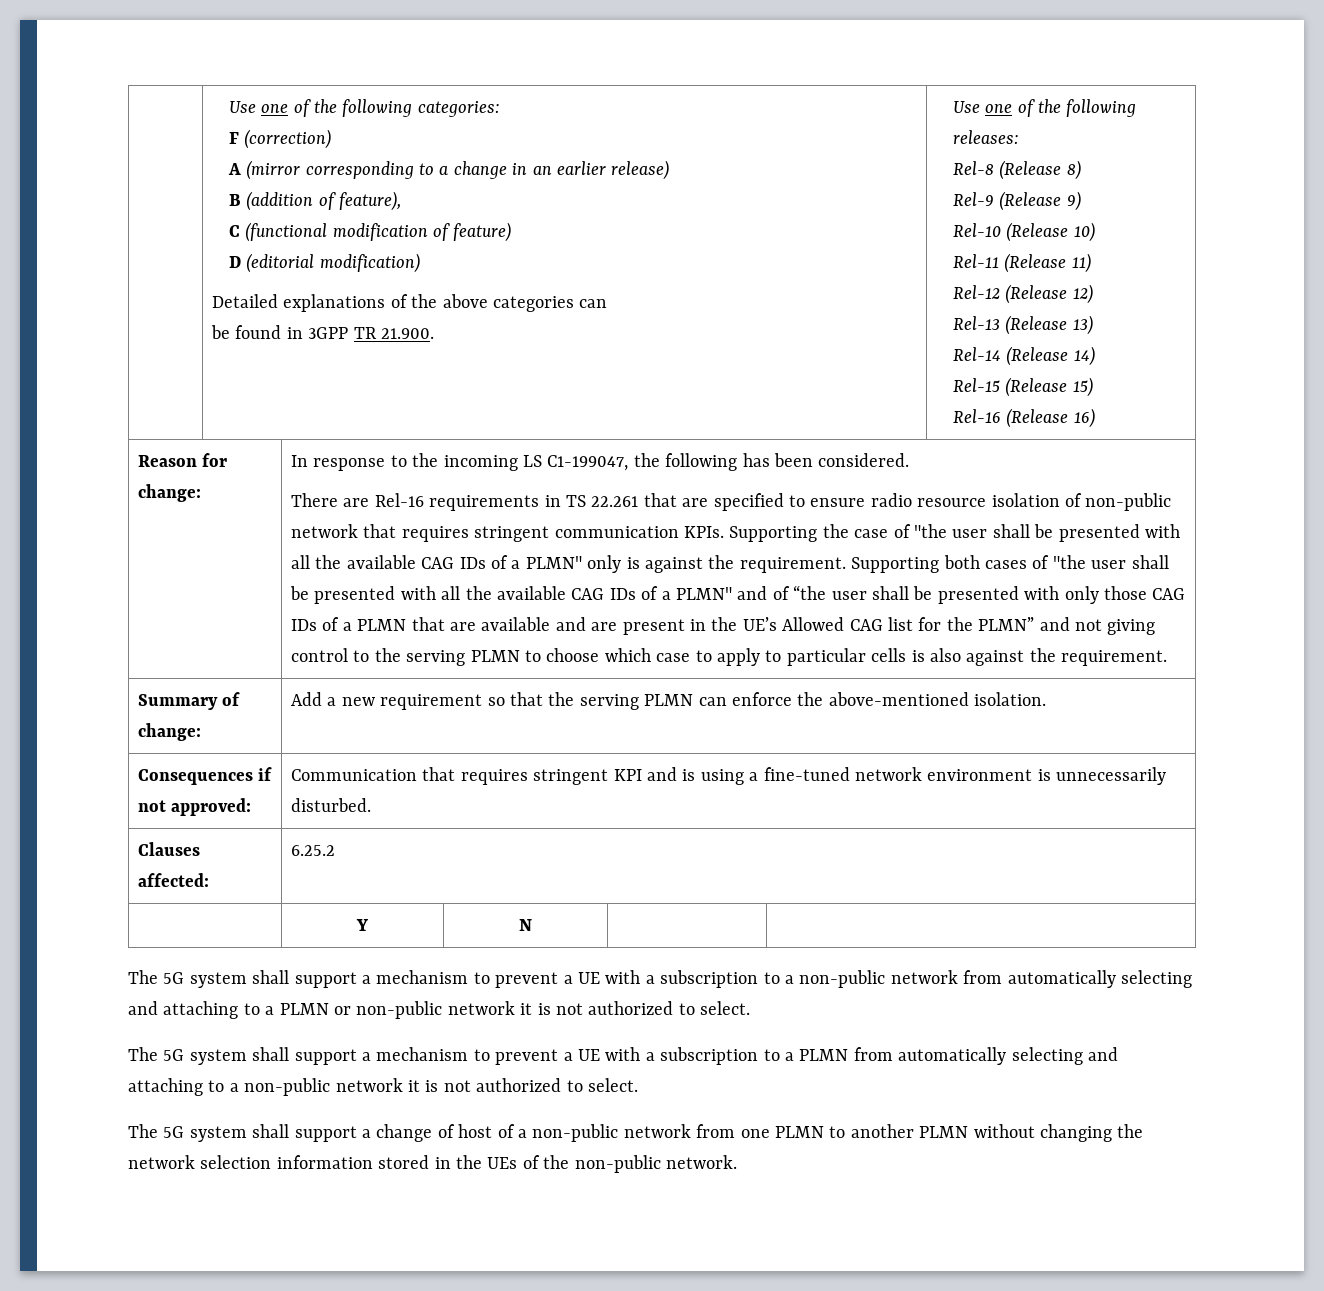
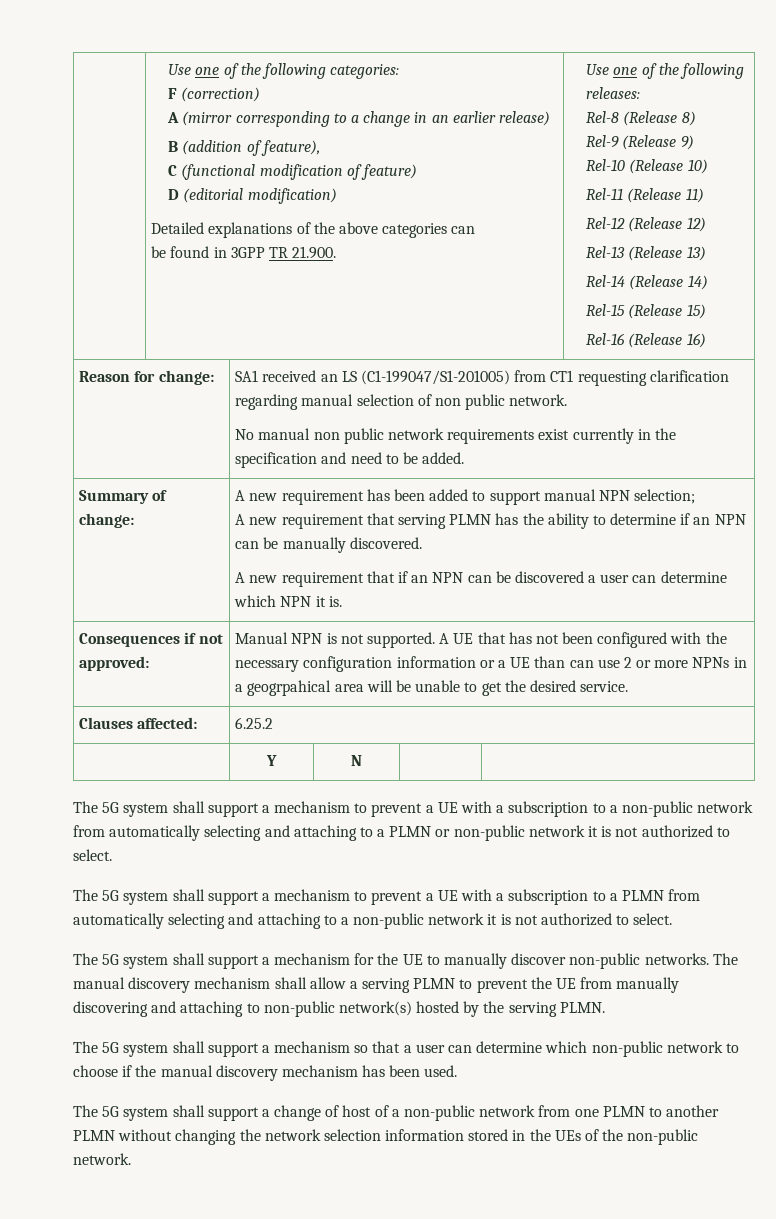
[290,453,910,471] [290,493,1172,511] [290,524,1180,542] [290,555,1169,573] [289,585,1186,604] [290,617,1156,635] [290,648,1168,666] [137,692,241,710] [137,723,201,741] [290,692,1047,710] [137,767,273,785] [137,798,252,816] [290,767,1167,785] [290,798,371,812] In response to the incoming LS C1-199047, the following has been considered. // There are Rel-16 requirements in TS 22.261 that are specified to ensure radio resource isolation of non-public network that requires stringent communication KPIs. Supporting the case of "the user shall be presented with all the available CAG IDs of a PLMN" only is against the requirement. Supporting both cases of "the user shall be presented with all the available CAG IDs of a PLMN" and of “the user shall be presented with only those CAG IDs of a PLMN that are available and are present in the UE’s Allowed CAG list for the PLMN” and not giving control to the serving PLMN to choose which case to apply to particular cells is also against the requirement. // Summary of change: | Add a new requirement so that the serving PLMN can enforce the above-mentioned isolation. // Consequences if not approved: | Communication that requires stringent KPI and is using a fine-tuned network environment is unnecessarily disturbed. -> [235,370,729,386] [235,394,568,410] [235,428,676,444] [235,452,465,468] [79,490,168,504] [79,513,135,528] [235,489,696,505] [235,513,746,529] [235,537,422,553] [235,571,727,587] [234,595,342,607] [79,632,223,647] [79,656,150,671] [235,632,727,648] [235,656,747,672] [235,680,629,696] SA1 received an LS (C1-199047/S1-201005) from CT1 requesting clarification regarding manual selection of non public network. // No manual non public network requirements exist currently in the specification and need to be added. // Summary of change: | A new requirement has been added to support manual NPN selection; // A new requirement that serving PLMN has the ability to determine if an NPN can be manually discovered. // A new requirement that if an NPN can be discovered a user can determine which NPN it is. // Consequences if not approved: | Manual NPN is not supported. A UE that has not been configured with the necessary configuration information or a UE than can use 2 or more NPNs in a geogrpahical area will be unable to get the desired service.
(638, 1085) none -> [73,953,738,969] [73,977,680,993] [73,1001,605,1017] [73,1041,739,1057] [73,1065,458,1081] // The 5G system shall support a mechanism for the UE to manually discover non-public networks. The manual discovery mechanism shall allow a serving PLMN to prevent the UE from manually discovering and attaching to non-public network(s) hosted by the serving PLMN. // The 5G system shall support a mechanism so that a user can determine which non-public network to choose if the manual discovery mechanism has been used.

